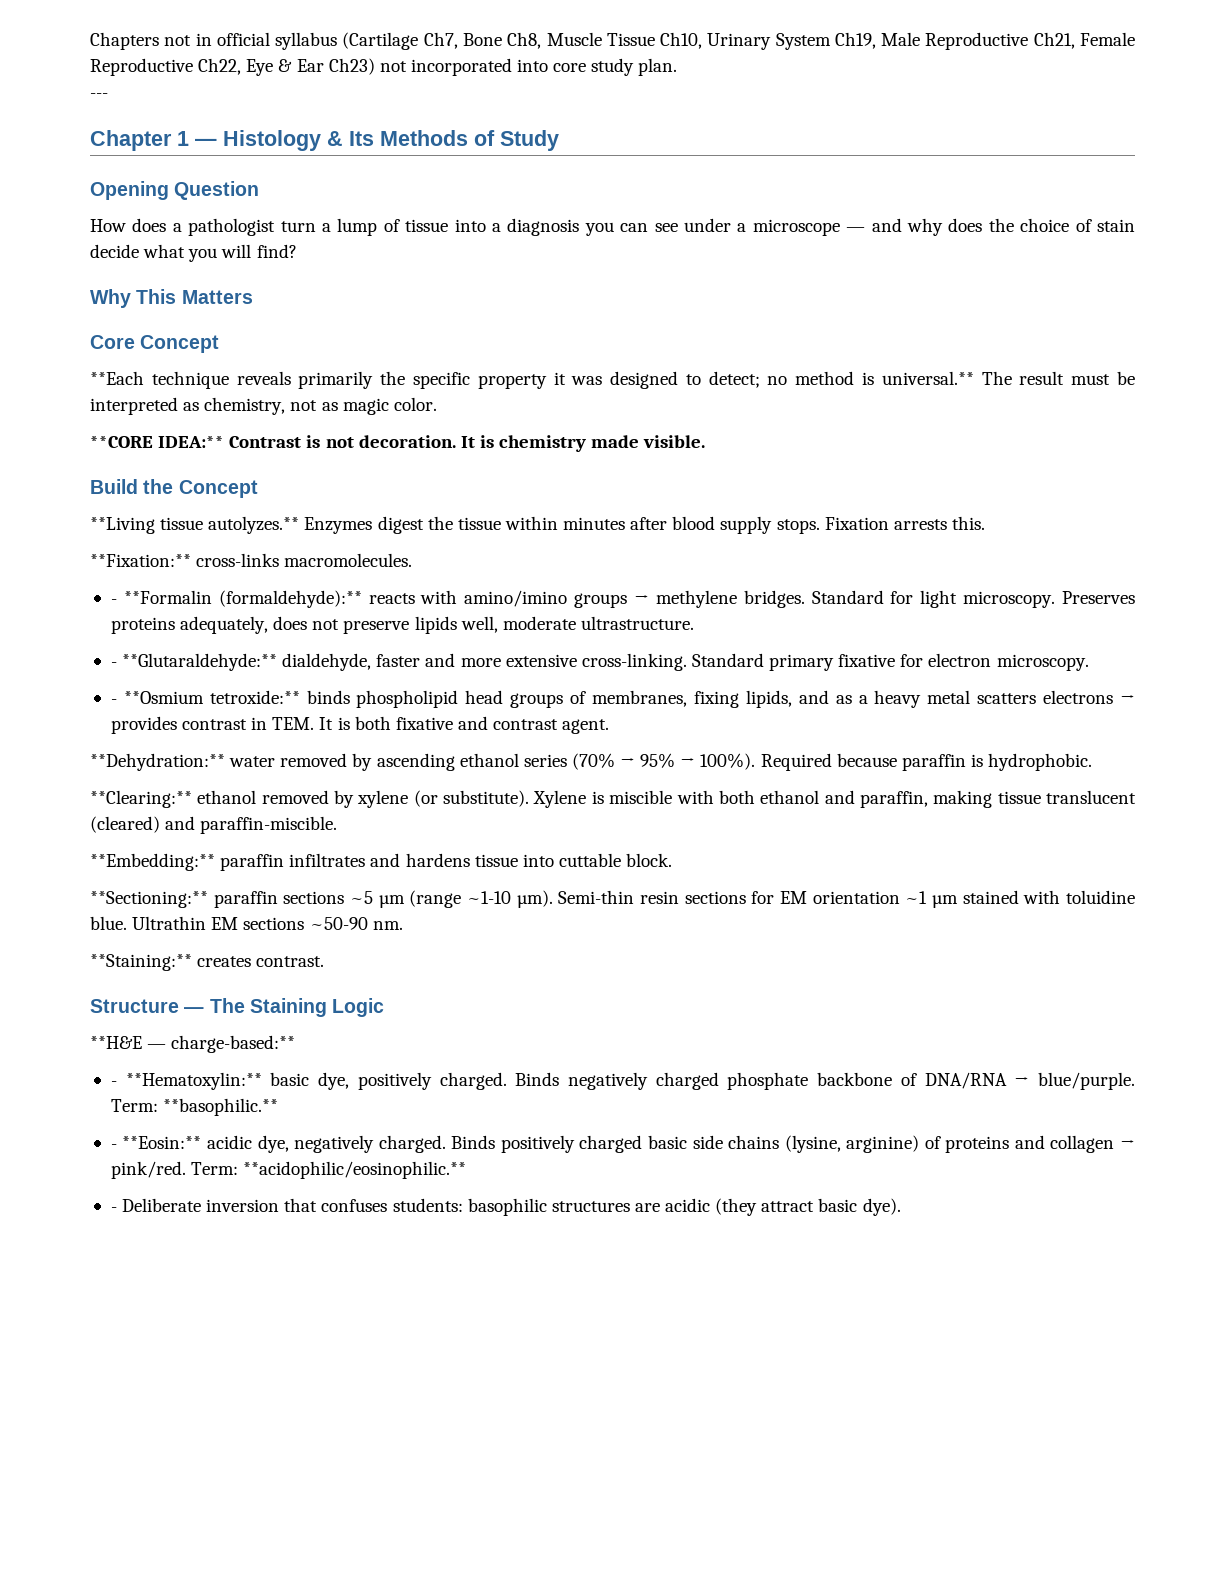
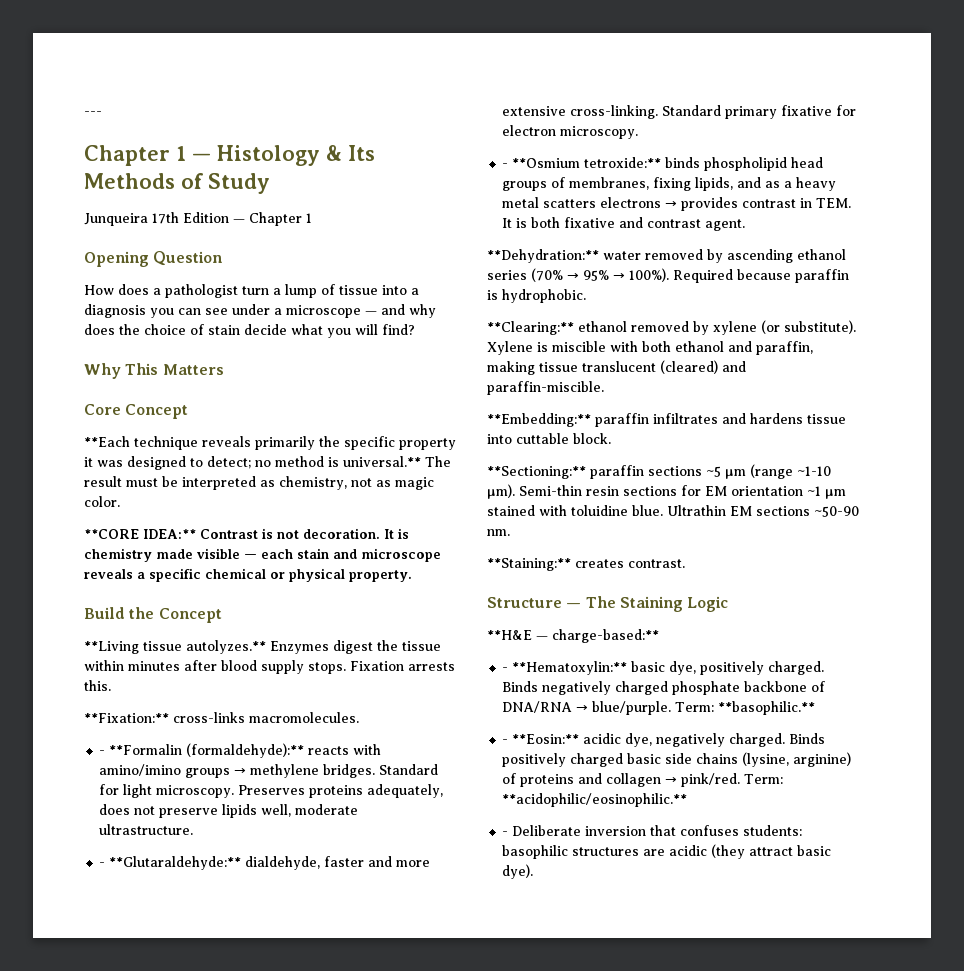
[90,32,1136,50] [90,58,678,76] Chapters not in official syllabus (Cartilage Ch7, Bone Ch8, Muscle Tissue Ch10, Urinary System Ch19, Male Reproductive Ch21, Female Reproductive Ch22, Eye & Ear Ch23) not incorporated into core study plan. // -> (84, 113) none
(559, 140) none -> [84,212,312,226] // Junqueira 17th Edition — Chapter 1
[643,435,706,448] visible. -> [196,548,441,562] [84,568,412,582] visible — each stain and microscope reveals a specific chemical or physical property.

